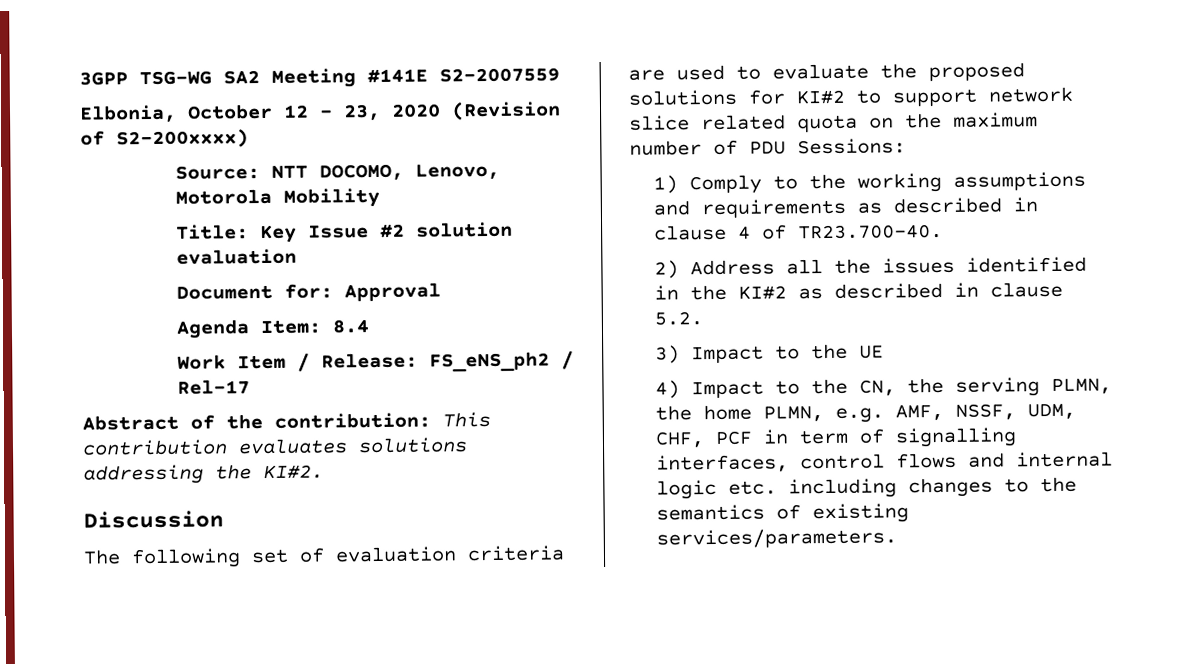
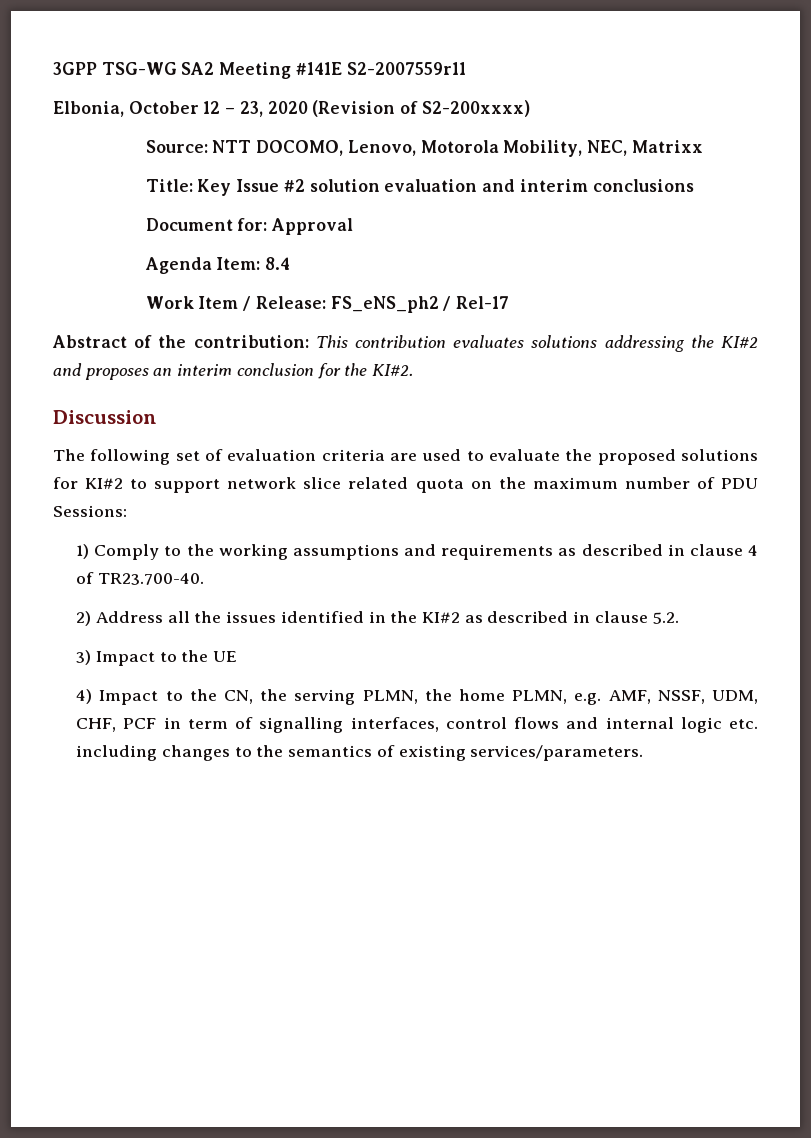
[439,67,560,83] S2-2007559 -> [346,62,466,75] S2-2007559r11
[282,187,380,208] Mobility -> [503,140,703,157] Mobility, NEC, Matrixx
(297, 256) none -> [482,179,694,192] and interim conclusions
(252, 472) none -> [721,336,759,348] [53,363,368,380] KI#2 and proposes an interim conclusion for the

